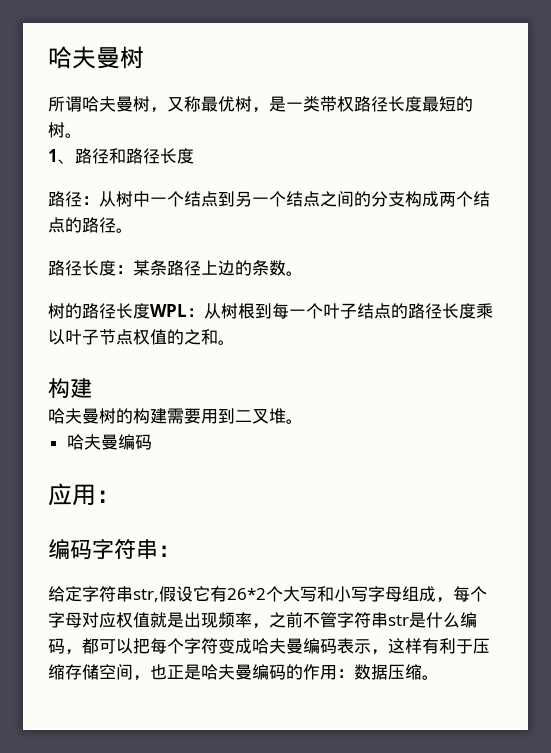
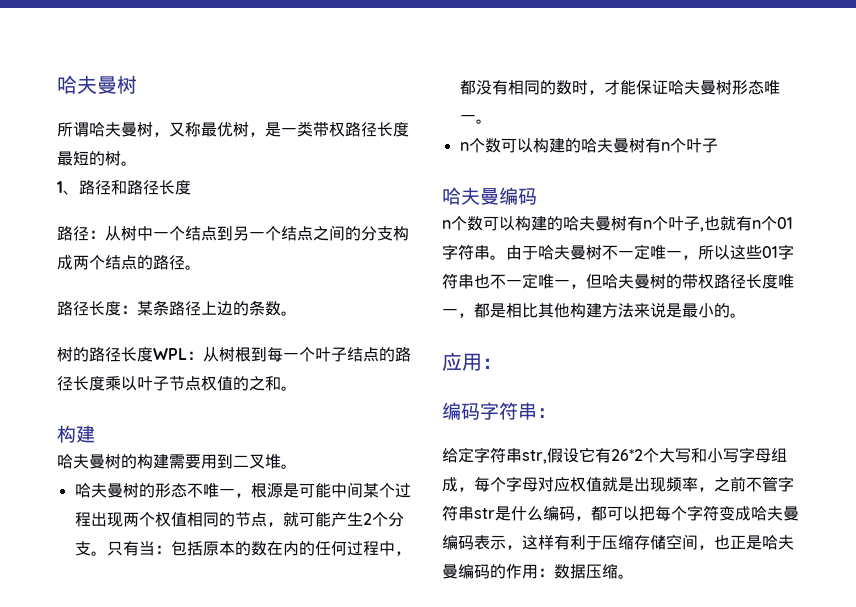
[117,434,152,450] 编码 -> [122,482,411,498] [74,512,404,527] [74,540,411,556] [459,79,780,95] [459,115,492,124] [459,137,718,153] [442,187,537,205] [442,215,793,232] [442,244,794,260] [442,273,794,289] [442,302,746,318] 树的形态不唯一，根源是可能中间某个过程出现两个权值相同的节点，就可能产生2个分支。只有当：包括原本的数在内的任何过程中，都没有相同的数时，才能保证哈夫曼树形态唯一。 // n个数可以构建的哈夫曼树有n个叶子 // 哈夫曼编码 // n个数可以构建的哈夫曼树有n个叶子,也就有n个01字符串。由于哈夫曼树不一定唯一，所以这些01字符串也不一定唯一，但哈夫曼树的带权路径长度唯一，都是相比其他构建方法来说是最小的。

